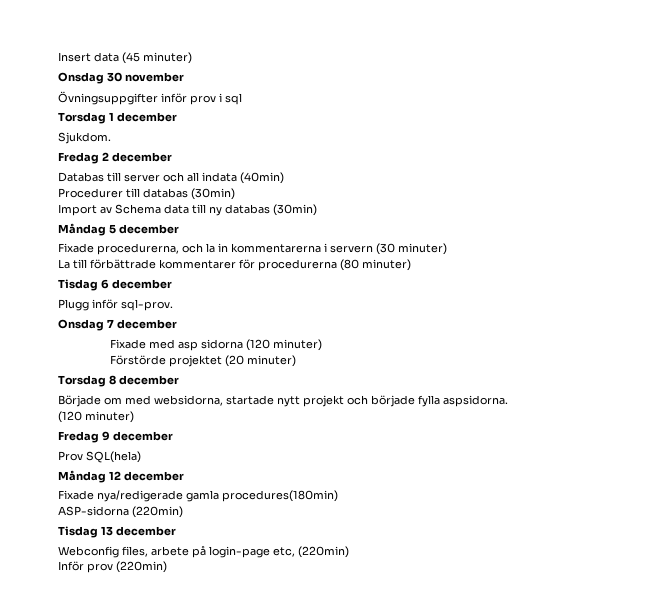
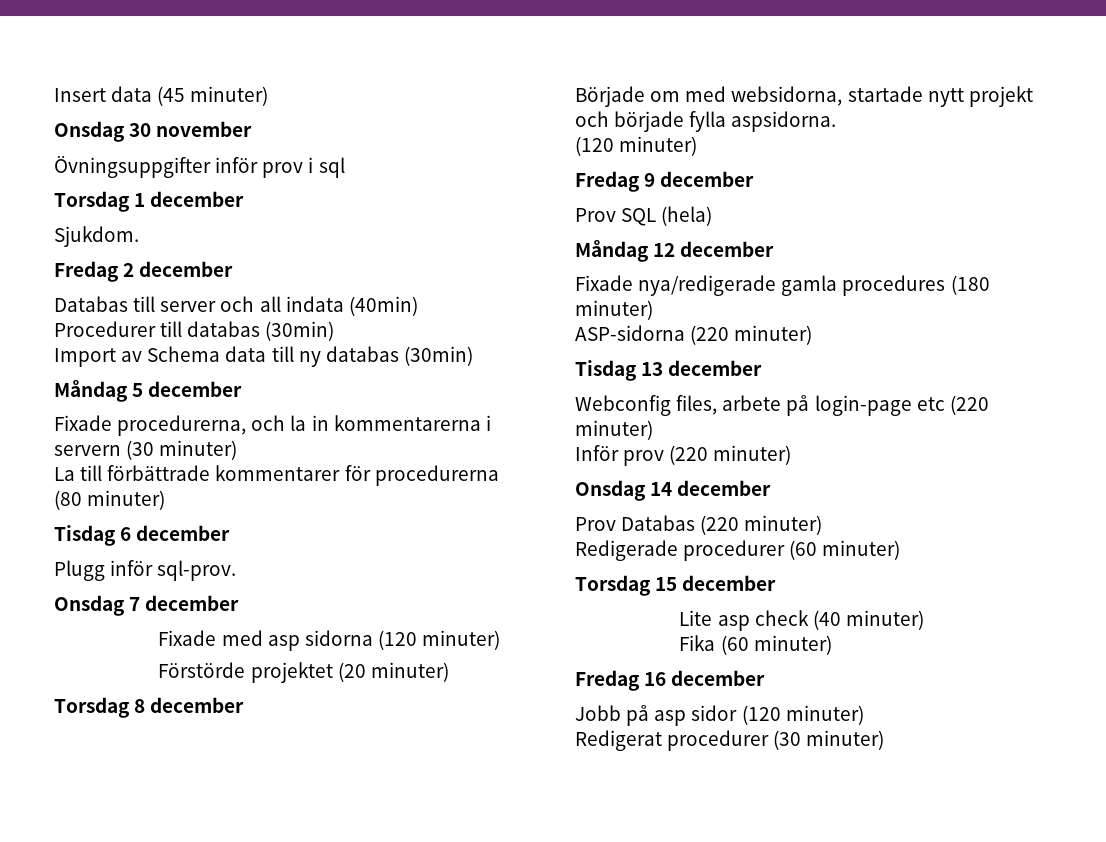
[86,451,141,463] SQL(hela) -> [621,206,713,226] SQL (hela)
[222,490,338,502] procedures(180min) -> [842,275,990,296] [575,300,653,320] procedures (180 minuter)
[132,506,183,518] (220min) -> [690,325,813,345] (220 minuter)
[273,546,349,558] etc, (220min) -> [916,395,989,415] [575,420,653,440] etc (220 minuter)
[116,561,167,573] (220min) -> [669,445,792,465] [575,480,772,501] [575,515,823,535] [575,540,901,561] [575,575,777,596] [679,610,924,631] [679,635,832,655] [575,670,766,691] [575,705,864,726] [575,730,885,751] (220 minuter) // Onsdag 14 december // Prov Databas (220 minuter) // Redigerade procedurer (60 minuter) // Torsdag 15 december // Lite asp check (40 minuter) // Fika (60 minuter) // Fredag 16 december // Jobb på asp sidor (120 minuter) // Redigerat procedurer (30 minuter)

